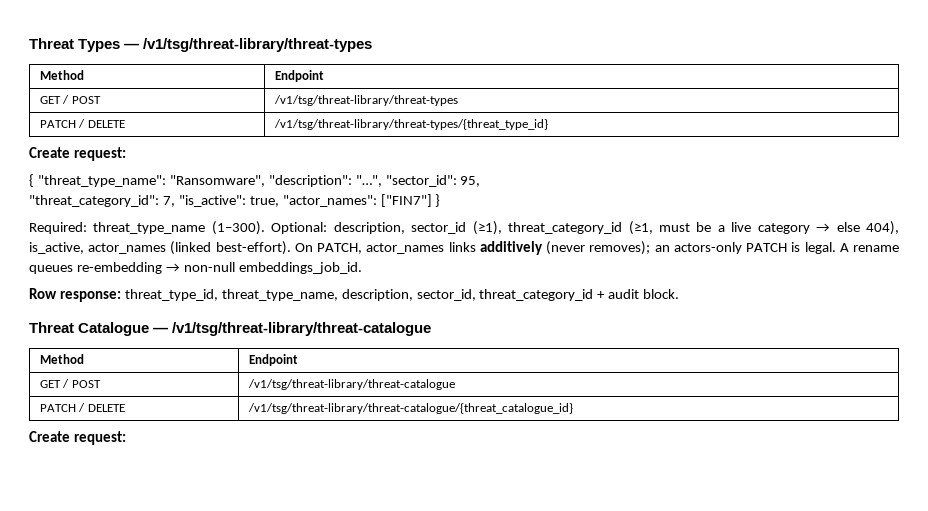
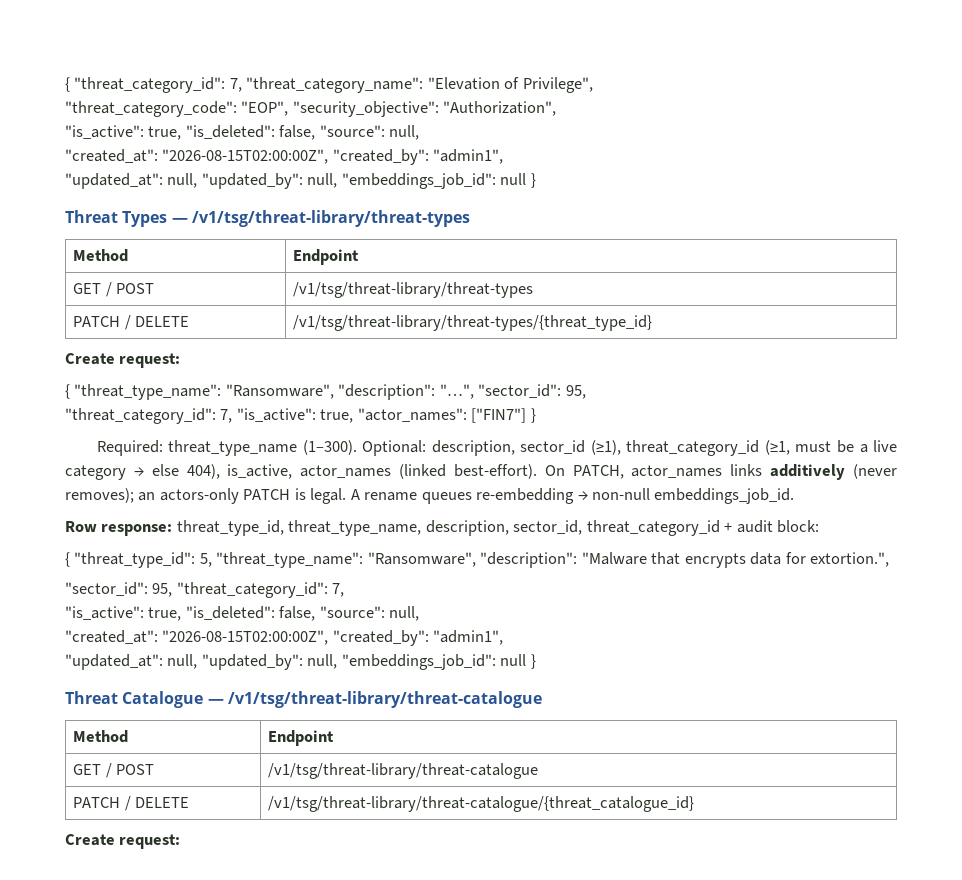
(29, 43) none -> [65,77,593,93] [65,101,557,117] [65,125,420,140] [65,149,504,165] [65,173,536,189] { "threat_category_id": 7, "threat_category_name": "Elevation of Privilege", // "threat_category_code": "EOP", "security_objective": "Authorization", // "is_active": true, "is_deleted": false, "source": null, // "created_at": "2026-08-15T02:00:00Z", "created_by": "admin1", // "updated_at": null, "updated_by": null, "embeddings_job_id": null } //
[643,289,680,299] block. -> [777,520,820,533] [65,552,890,568] [65,582,345,598] [65,606,420,621] [65,630,504,646] [65,654,536,670] block: // { "threat_type_id": 5, "threat_type_name": "Ransomware", "description": "Malware that encrypts data for extortion.", // "sector_id": 95, "threat_category_id": 7, // "is_active": true, "is_deleted": false, "source": null, // "created_at": "2026-08-15T02:00:00Z", "created_by": "admin1", // "updated_at": null, "updated_by": null, "embeddings_job_id": null }

